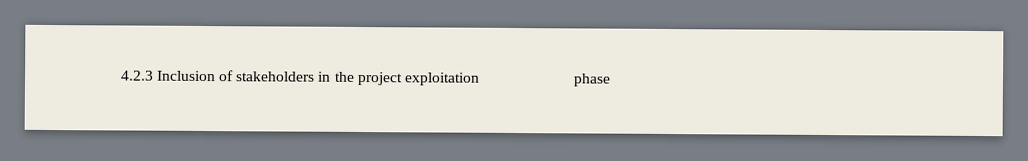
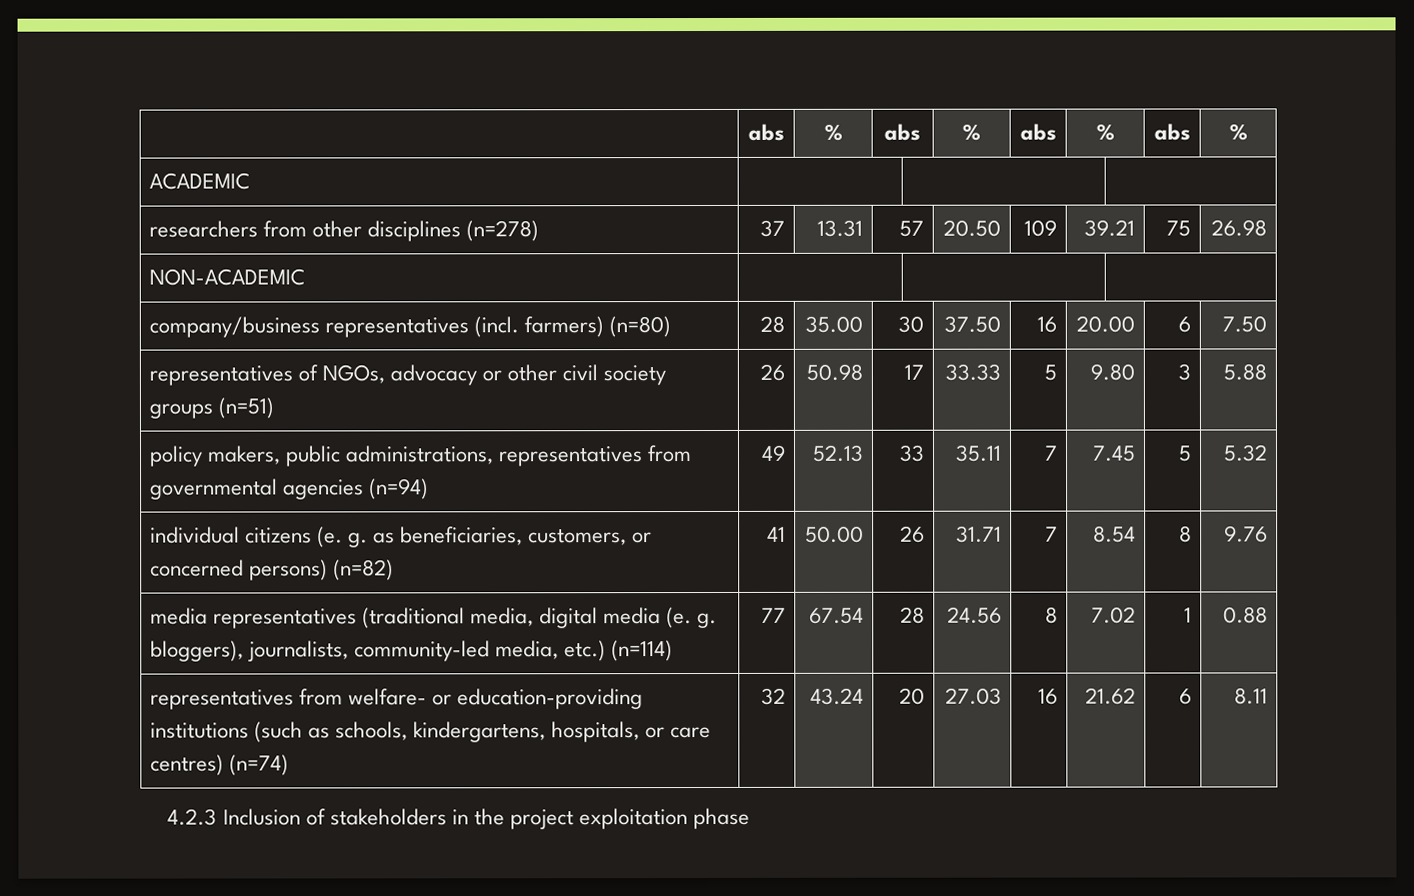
(119, 75) none -> [747,123,785,141] [823,123,843,141] [884,123,921,141] [962,123,981,141] [1019,123,1057,141] [1095,123,1115,141] [1153,123,1191,141] [1228,123,1248,141] [148,172,250,190] [148,220,539,242] [760,219,786,237] [817,219,864,237] [899,220,925,237] [943,219,1002,237] [1024,219,1058,237] [1084,219,1136,237] [1166,220,1192,237] [1211,219,1268,237] [148,268,305,286] [148,316,671,338] [760,315,786,333] [805,315,864,333] [898,315,925,333] [944,315,1002,333] [1037,316,1058,333] [1076,315,1136,333] [1178,316,1192,333] [1222,315,1268,333] [148,364,667,386] [148,397,274,419] [760,363,786,381] [806,363,864,381] [904,364,925,380] [945,363,1002,381] [1044,364,1058,381] [1090,363,1136,381] [1178,363,1192,381] [1223,363,1268,381] [148,445,692,467] [149,478,429,500] [761,444,787,461] [812,444,865,462] [899,444,926,462] [955,444,1003,462] [1044,445,1059,461] [1092,445,1137,462] [1178,445,1193,462] [1223,444,1269,462] [149,526,653,548] [149,559,394,581] [767,526,787,542] [805,525,865,543] [900,525,926,543] [956,525,1003,543] [1045,526,1059,542] [1093,525,1137,543] [1179,525,1193,543] [1224,525,1269,543] [149,607,718,629] [149,640,673,662] [761,607,787,623] [809,607,865,624] [900,606,926,624] [947,606,1003,624] [1045,606,1059,624] [1091,606,1137,624] [1184,607,1193,623] [1223,606,1269,624] [149,688,643,710] [149,721,712,743] [149,754,289,776] [761,687,787,705] [810,687,865,705] [899,687,926,705] [945,687,1003,705] [1038,688,1059,705] [1085,687,1137,705] [1179,688,1193,705] [1234,687,1269,705] | abs | % | abs | % | abs | % | abs | % // ACADEMIC | | | // researchers from other disciplines (n=278) | 37 | 13.31 | 57 | 20.50 | 109 | 39.21 | 75 | 26.98 // NON-ACADEMIC | | | // company/business representatives (incl. farmers) (n=80) | 28 | 35.00 | 30 | 37.50 | 16 | 20.00 | 6 | 7.50 // representatives of NGOs, advocacy or other civil society groups (n=51) | 26 | 50.98 | 17 | 33.33 | 5 | 9.80 | 3 | 5.88 // policy makers, public administrations, representatives from governmental agencies (n=94) | 49 | 52.13 | 33 | 35.11 | 7 | 7.45 | 5 | 5.32 // individual citizens (e. g. as beneficiaries, customers, or concerned persons) (n=82) | 41 | 50.00 | 26 | 31.71 | 7 | 8.54 | 8 | 9.76 // media representatives (traditional media, digital media (e. g. bloggers), journalists, community-led media, etc.) (n=114) | 77 | 67.54 | 28 | 24.56 | 8 | 7.02 | 1 | 0.88 // representatives from welfare- or education-providing institutions (such as schools, kindergartens, hospitals, or care centres) (n=74) | 32 | 43.24 | 20 | 27.03 | 16 | 21.62 | 6 | 8.11 //

